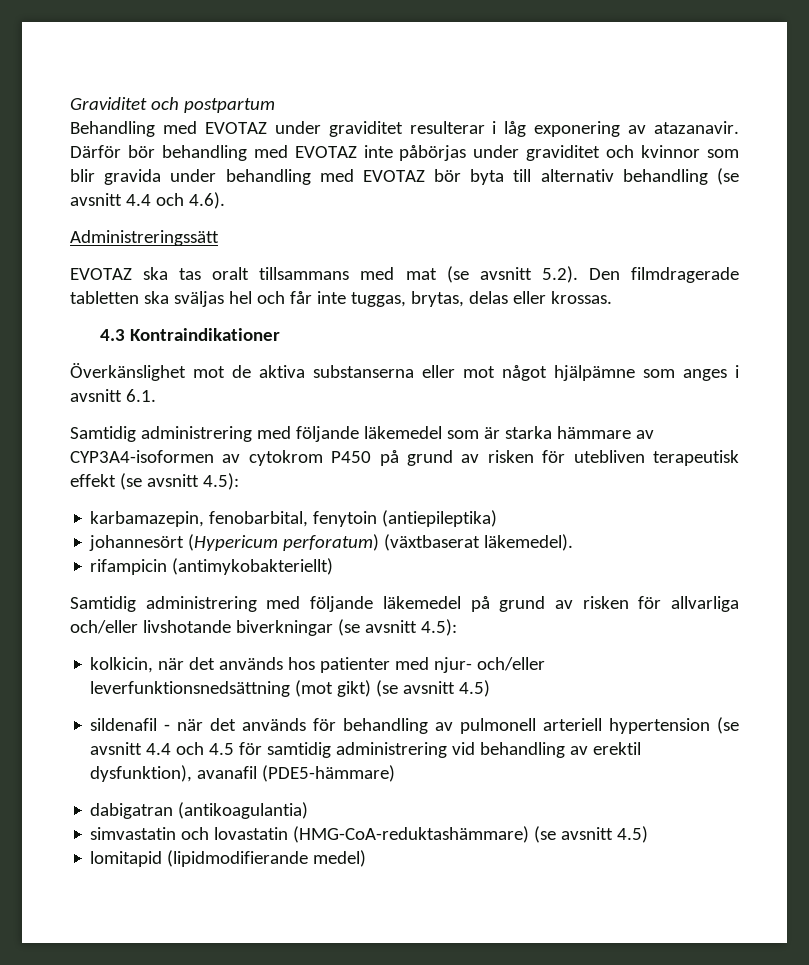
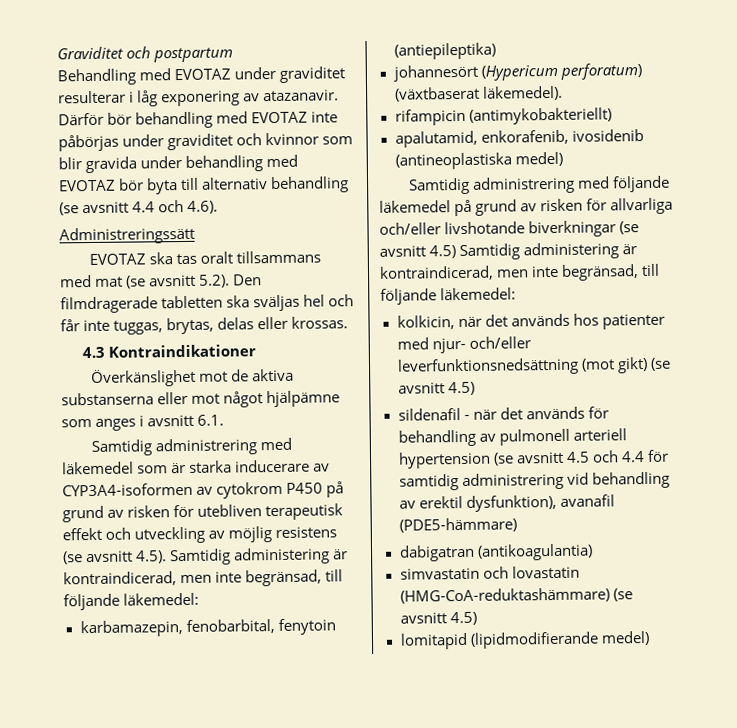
[295,426,359,442] följande -> (292, 444) none
[556,426,631,439] hämmare -> [235,459,311,473] inducerare
[119,473,239,490] (se avsnitt 4.5): -> [105,526,338,544] [63,547,349,566] [63,569,344,587] [63,592,200,611] och utveckling av möjlig resistens (se avsnitt 4.5). Samtidig administering är kontraindicerad, men inte begränsad, till följande läkemedel:
(334, 566) none -> [394,129,644,148] [394,151,563,170] // apalutamid, enkorafenib, ivosidenib (antineoplastiska medel)
[420,619,457,636] 4.5): -> [429,242,638,261] [379,263,661,281] [380,287,517,305] 4.5) Samtidig administering är kontraindicerad, men inte begränsad, till följande läkemedel:
[146,742,235,755] 4.4 och 4.5 -> [565,450,645,463] 4.5 och 4.4

